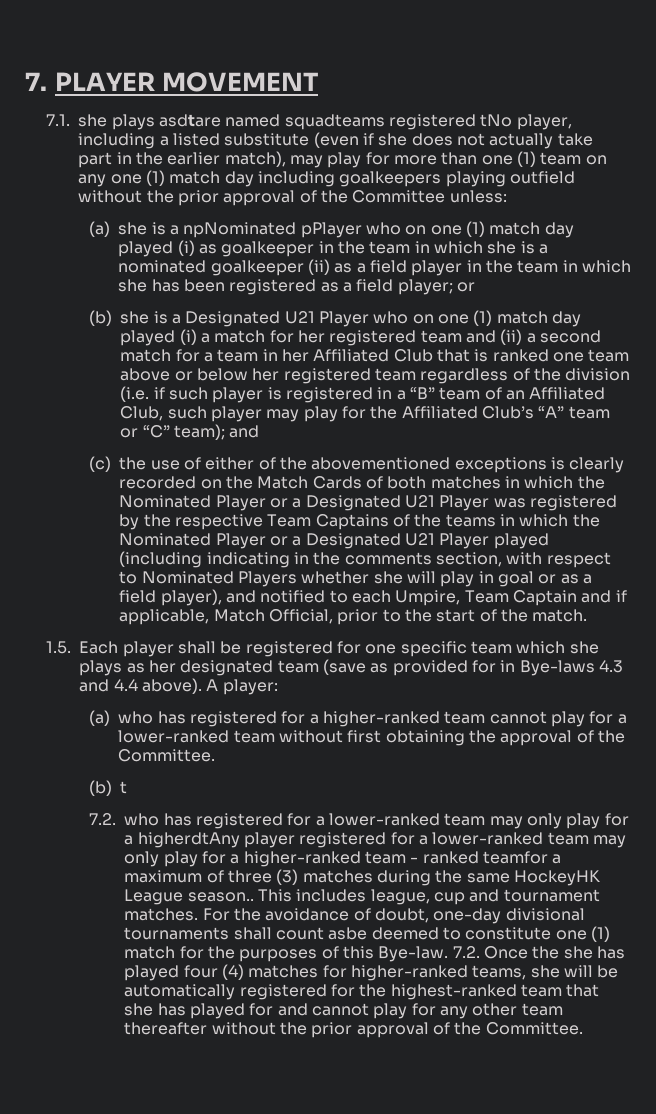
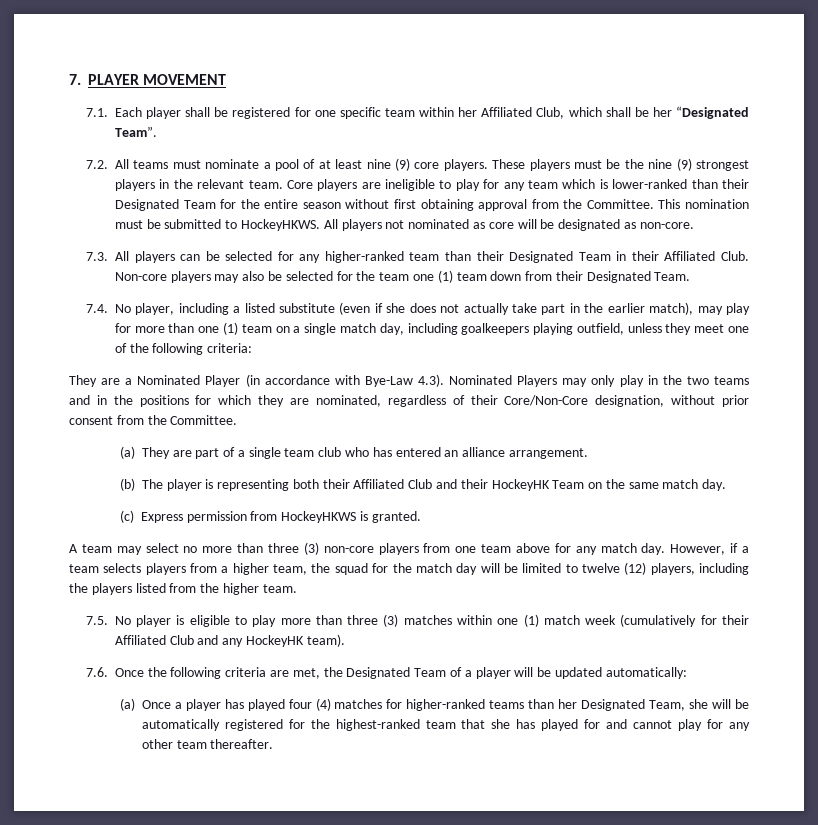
[78,114,513,130] she plays asdtare named squadteams registered tNo -> [114,106,749,119] [114,126,157,137] [85,158,749,171] [114,179,749,191] [114,199,749,211] [114,219,694,231] [85,251,749,263] [114,270,691,283] [85,304,131,313] Each player shall be registered for one specific team within her Affiliated Club, which shall be her “Designated Team”. // 7.2. All teams must nominate a pool of at least nine (9) core players. These players must be the nine (9) strongest players in the relevant team. Core players are ineligible to play for any team which is lower-ranked than their Designated Team for the entire season without first obtaining approval from the Committee. This nomination must be submitted to HockeyHKWS. All players not nominated as core will be designated as non-core. // 7.3. All players can be selected for any higher-ranked team than their Designated Team in their Affiliated Club. Non-core players may also be selected for the team one (1) team down from their Designated Team. // 7.4. No
[78,170,576,187] [78,190,507,206] [89,221,574,238] [118,240,548,257] [118,259,631,276] [118,279,476,295] [89,310,581,327] [120,329,601,346] [120,349,630,362] [120,368,631,384] [120,386,606,403] [120,406,610,422] [120,424,260,440] [89,456,625,473] [119,476,605,489] [119,495,618,511] [119,514,600,530] [119,533,549,549] [119,551,611,568] [119,571,592,587] [119,589,627,606] [119,609,588,625] [46,641,599,657] [79,659,624,676] [79,678,278,695] [89,710,627,727] [118,730,626,746] [118,749,216,762] [89,780,128,796] [89,813,629,829] [124,832,627,848] [124,851,562,867] [124,869,601,886] [124,889,600,905] [124,908,585,924] [124,926,611,942] [124,946,593,962] any one (1) match day including goalkeepers playing outfield without the prior approval of the Committee unless: // (a) she is a npNominated pPlayer who on one (1) match day played (i) as goalkeeper in the team in which she is a nominated goalkeeper (ii) as a field player in the team in which she has been registered as a field player; or // (b) she is a Designated U21 Player who on one (1) match day played (i) a match for her registered team and (ii) a second match for a team in her Affiliated Club that is ranked one team above or below her registered team regardless of the division (i.e. if such player is registered in a “B” team of an Affiliated Club, such player may play for the Affiliated Club’s “A” team or “C” team); and // (c) the use of either of the abovementioned exceptions is clearly recorded on the Match Cards of both matches in which the Nominated Player or a Designated U21 Player was registered by the respective Team Captains of the teams in which the Nominated Player or a Designated U21 Player played (including indicating in the comments section, with respect to Nominated Players whether she will play in goal or as a field player), and notified to each Umpire, Team Captain and if applicable, Match Official, prior to the start of the match. // 1.5. Each player shall be registered for one specific team which she plays as her designated team (save as provided for in Bye-laws 4.3 and 4.4 above). A player: // (a) who has registered for a higher-ranked team cannot play for a lower-ranked team without first obtaining the approval of the Committee. // (b) t // 7.2. who has registered for a lower-ranked team may only play for a higherdtAny player registered for a lower-ranked team may only play for a higher-ranked team - ranked teamfor a maximum of three (3) matches during the same HockeyHK League season.. This includes league, cup and tournament matches. For the avoidance of doubt, one-day divisional tournaments shall count asbe deemed to constitute one (1) match for the purposes of this Bye-law. 7.2. Once the she -> [293,323,750,335] [114,343,253,355] [69,374,749,387] [69,395,750,407] [69,415,238,425] [119,446,588,459] [119,478,727,491] [119,510,421,523] [69,542,749,555] [69,562,750,575] [69,583,297,595] [85,614,750,627] [114,634,345,647] [85,667,687,679] [119,698,221,711] a single match day, including goalkeepers playing outfield, unless they meet one of the following criteria: // They are a Nominated Player (in accordance with Bye-Law 4.3). Nominated Players may only play in the two teams and in the positions for which they are nominated, regardless of their Core/Non-Core designation, without prior consent from the Committee. // (a) They are part of a single team club who has entered an alliance arrangement. // (b) The player is representing both their Affiliated Club and their HockeyHK Team on the same match day. // (c) Express permission from HockeyHKWS is granted. // A team may select no more than three (3) non-core players from one team above for any match day. However, if a team selects players from a higher team, the squad for the match day will be limited to twelve (12) players, including the players listed from the higher team. // 7.5. No player is eligible to play more than three (3) matches within one (1) match week (cumulatively for their Affiliated Club and any HockeyHK team). // 7.6. Once the following criteria are met, the Designated Team of a player will be updated automatically: // (a) Once a player
[472,965,527,980] teams, -> [489,699,686,711] teams than her Designated Team,
[124,1022,583,1038] thereafter without the prior approval of the Committee. -> [210,739,274,749] thereafter.

